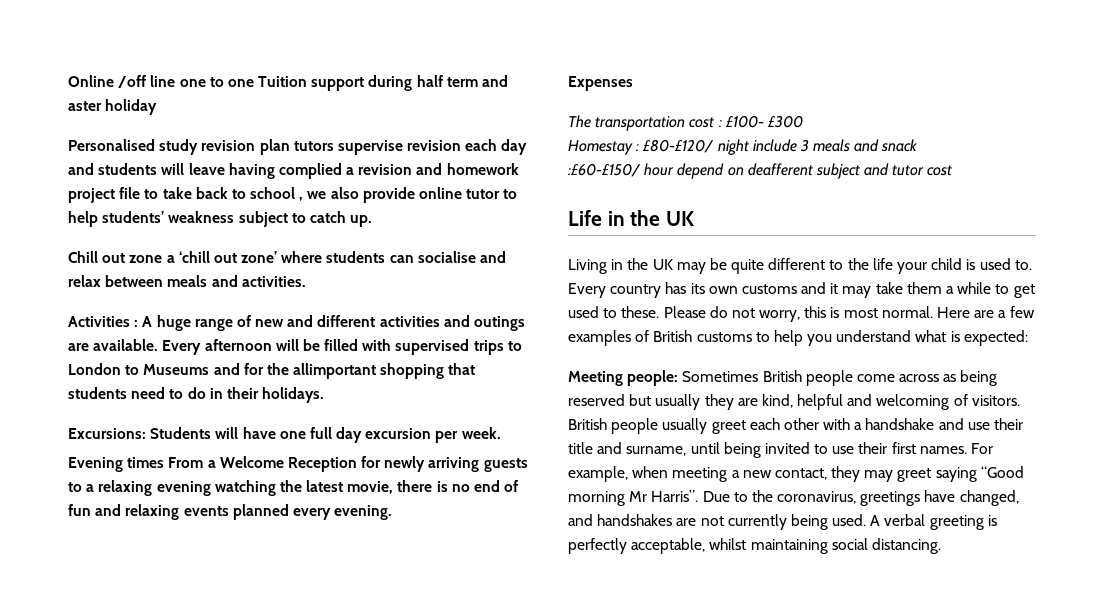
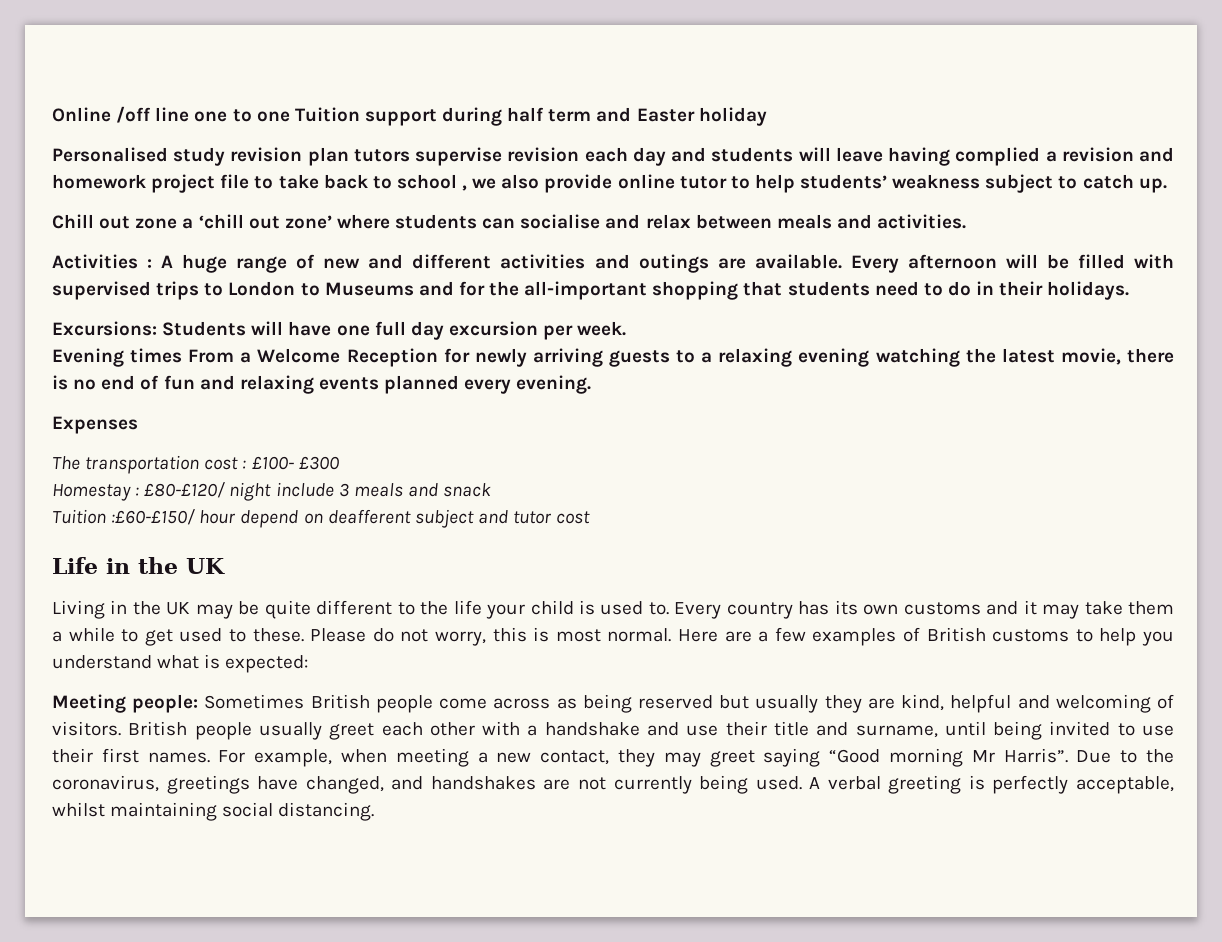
[68,101,102,111] aster -> [636,108,695,122] Easter
[293,363,377,379] allimportant -> [524,281,648,300] all-important
(918, 145) none -> [52,509,106,524] Tuition

